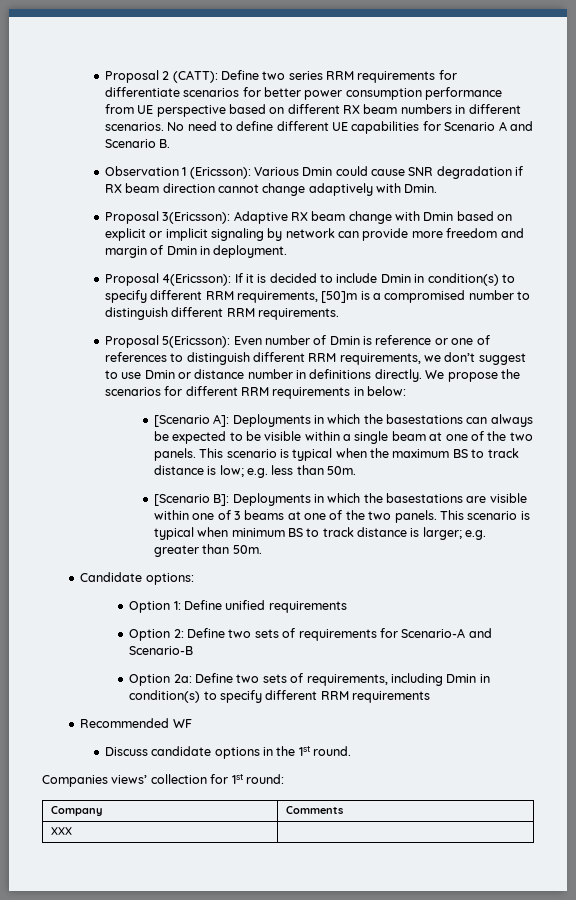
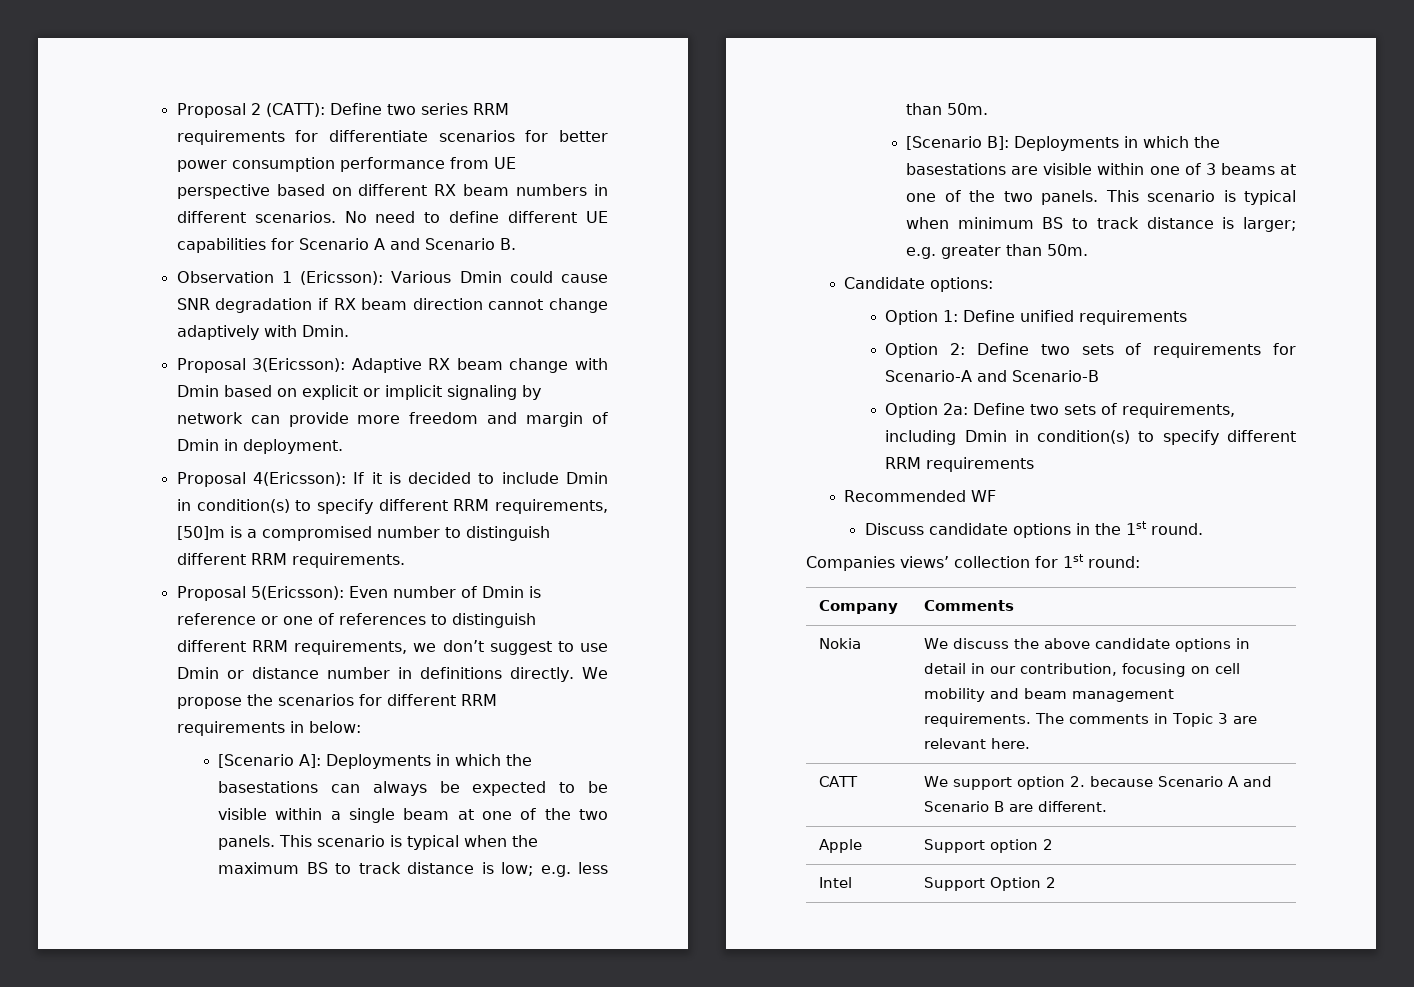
[51,827,73,835] XXX | -> [818,638,861,649] [923,638,1250,652] [923,663,1240,677] [923,688,1174,702] [923,713,1257,727] [923,738,1030,749] [818,776,858,787] [923,776,1272,790] [923,801,1107,812] [818,839,862,853] [923,839,1053,853] [818,877,852,888] [923,877,1056,891] Nokia | We discuss the above candidate options in detail in our contribution, focusing on cell mobility and beam management requirements. The comments in Topic 3 are relevant here. // CATT | We support option 2. because Scenario A and Scenario B are different. // Apple | Support option 2 // Intel | Support Option 2

